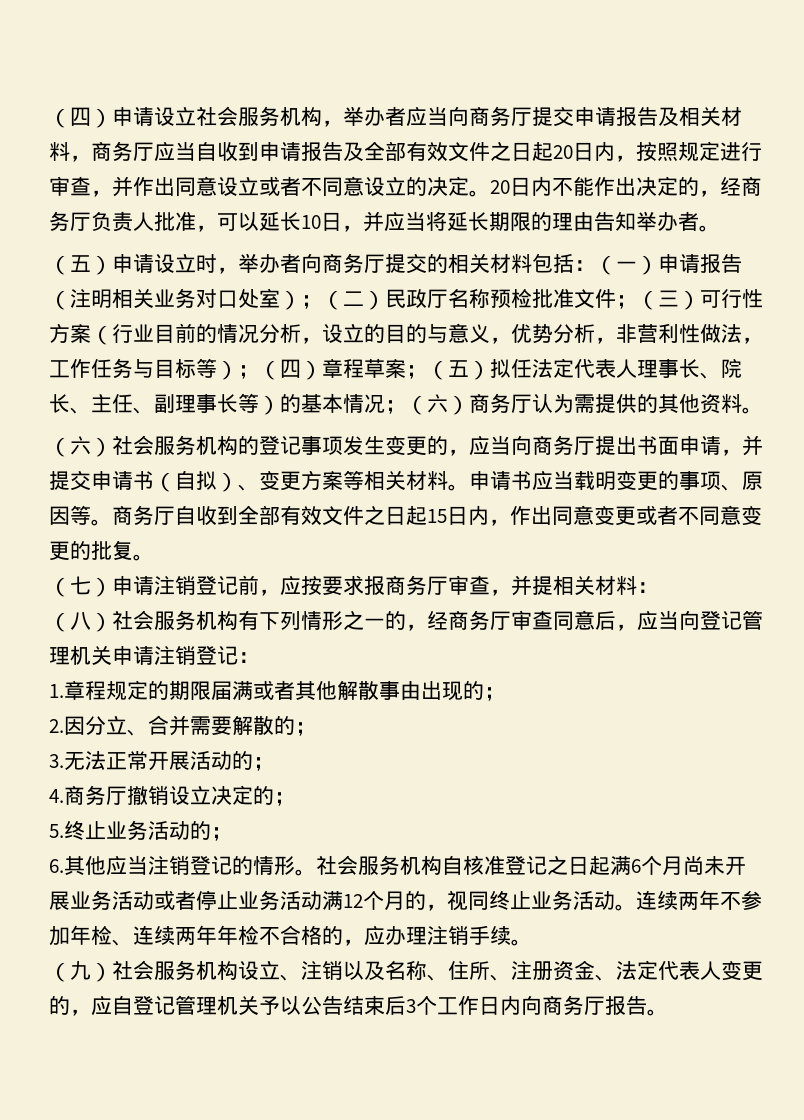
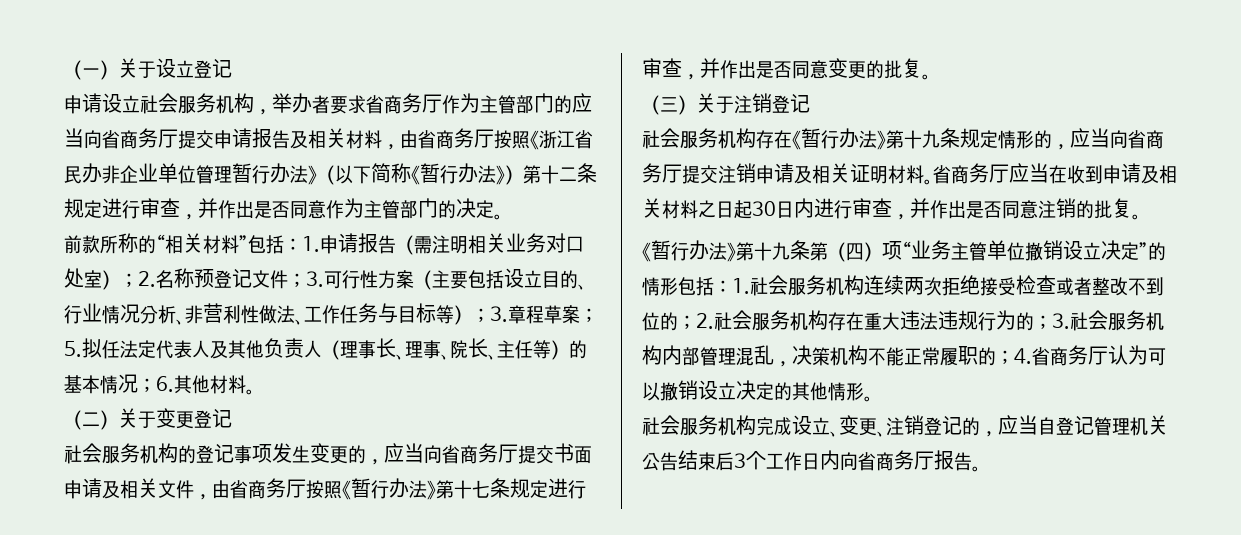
[49,107,112,128] （四） -> [64,58,232,80] （一）关于设立登记 //
[406,106,469,126] 应当向 -> [330,93,592,114] [64,128,120,149] 要求省商务厅作为主管部门的应当向省
[91,141,762,162] [49,176,762,197] [49,211,720,232] [49,253,658,275] 商务厅应当自收到申请报告及全部有效文件之日起20日内，按照规定进行审查，并作出同意设立或者不同意设立的决定。20日内不能作出决定的，经商务厅负责人批准，可以延长10日，并应当将延长期限的理由告知举办者。 // （五）申请设立时，举办者向商务厅提交的相关材料包括：（一） -> [400,128,593,150] [64,163,597,185] [64,198,503,220] [64,233,320,254] 由省商务厅按照《浙江省民办非企业单位管理暂行办法》（以下简称《暂行办法》）第十二条规定进行审查，并作出是否同意作为主管部门的决定。 // 前款所称的“相关材料”包括：1.
(70, 300) none -> [414,236,432,254] 需
[322,288,763,310] [49,323,616,345] （二）民政厅名称预检批准文件；（三）可行性方案（行业目前的情况分析，设立的目的与意义，优势分析， -> [138,268,587,290] [64,303,185,325] 2.名称预登记文件；3.可行性方案（主要包括设立目的、行业情况分析、
[742,337,763,344] ， -> [295,319,304,325] 、
[259,359,322,380] （四） -> [490,306,508,322] 3.
[427,360,490,380] （五） -> [64,341,82,357] 5.
(637, 368) none -> [210,338,340,360] 及其他负责人（
(721, 375) none -> [405,340,450,360] 理事、
[133,394,238,414] 、副理事长 -> (533, 349) none
[406,393,763,415] [49,436,112,457] （六）商务厅认为需提供的其他资料。 // （六） -> [156,375,255,395] [64,408,232,430] 6.其他材料。 // （二）关于变更登记 //
[532,435,637,455] 商务厅提出 -> [442,443,554,464] 省商务厅提交
[721,435,763,456] [49,470,763,492] [49,505,699,526] ，并提交申请书（自拟）、变更方案等相关材料。申请书应当载明变更的事项、原因等。商务厅自收到全部有效文件之日起15日内，作出同意变更或者不 -> [102,478,586,500] [642,58,792,80] 及相关文件，由省商务厅按照《暂行办法》第十七条规定进行审查，并作出是否
[70,575,658,597] [49,610,763,632] [49,645,259,665] [49,680,505,701] [49,715,316,736] [49,751,274,771] [49,785,295,806] [49,820,232,841] [49,855,253,875] 七）申请注销登记前，应按要求报商务厅审查，并提相关材料： // （八）社会服务机构有下列情形之一的，经商务厅审查同意后，应当向登记管理机关申请注销登记： // 1.章程规定的期限届满或者其他解散事由出现的； // 2.因分立、合并需要解散的； // 3.无法正常开展活动的； // 4.商务厅撤销设立决定的； // 5.终止业务活动的； // 6.其他应当注销登记的 -> [660,93,810,115] [642,128,1164,150] [642,163,1177,185] [642,198,1141,220] [642,240,1166,262] [642,275,1164,296] [642,310,1164,331] [642,345,1166,367] [642,380,828,401] 三）关于注销登记 // 社会服务机构存在《暂行办法》第十九条规定情形的，应当向省商务厅提交注销申请及相关证明材料。省商务厅应当在收到申请及相关材料之日起30日内进行审查，并作出是否同意注销的批复。 // 《暂行办法》第十九条第（四）项“业务主管单位撤销设立决定”的情形包括：1.社会服务机构连续两次拒绝接受检查或者整改不到位的；2.社会服务机构存在重大违法违规行为的；3.社会服务机构内部管理混乱，决策机构不能正常履职的；4.省商务厅认为可以撤销设立决定的其他
[316,855,746,876] [49,890,762,911] [49,925,532,946] [49,960,763,982] [49,995,112,1016] 社会服务机构自核准登记之日起满6个月尚未开展业务活动或者停止业务活动满12个月的，视同终止业务活动。连续两年不参加年检、连续两年年检不合格的，应办理注销手续。 // （九）社会服务机构设立、注销以及名称、住所、注册资金、法定代表人变更的，应 -> [642,415,1038,437] // 社会服务机构完成设立、变更、注销登记的，应当
[259,996,301,1015] 予以 -> (1168, 425) none
(542, 1005) none -> [858,452,876,471] 省

